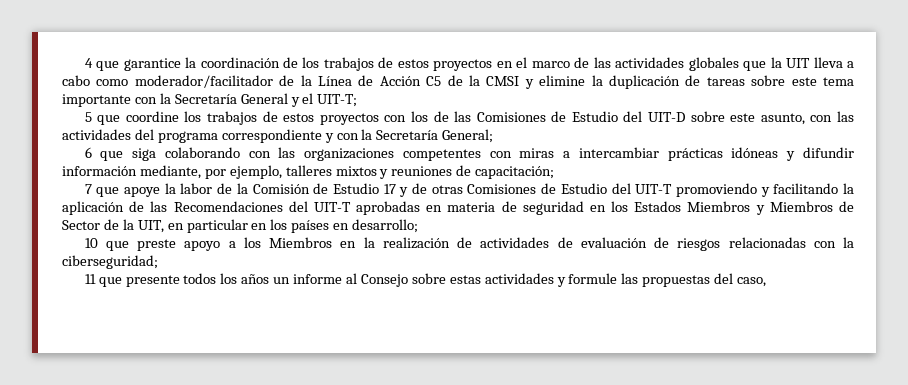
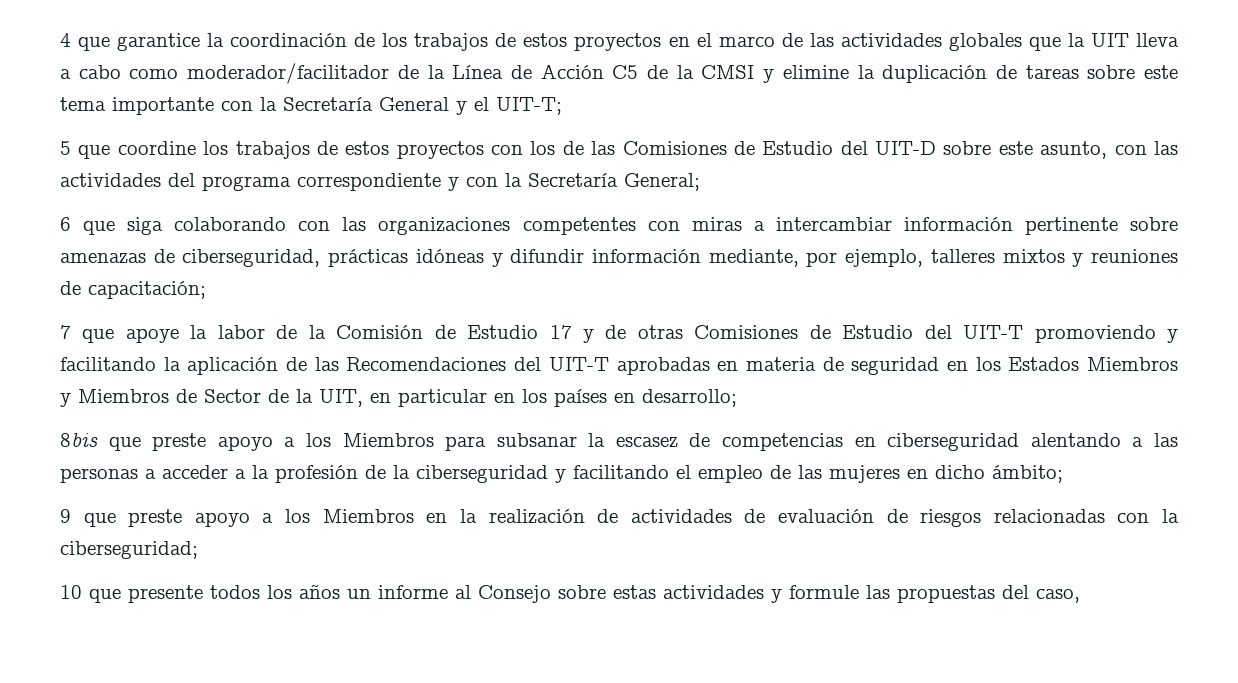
(659, 152) none -> [903,217,1178,235] [60,249,321,267] información pertinente sobre amenazas de ciberseguridad,
[84,238,98,248] 10 -> [60,432,1178,451] [60,465,1063,483] [60,509,71,523] 8bis que preste apoyo a los Miembros para subsanar la escasez de competencias en ciberseguridad alentando a las personas a acceder a la profesión de la ciberseguridad y facilitando el empleo de las mujeres en dicho ámbito; // 9
[84,274,96,284] 11 -> [60,585,82,599] 10

